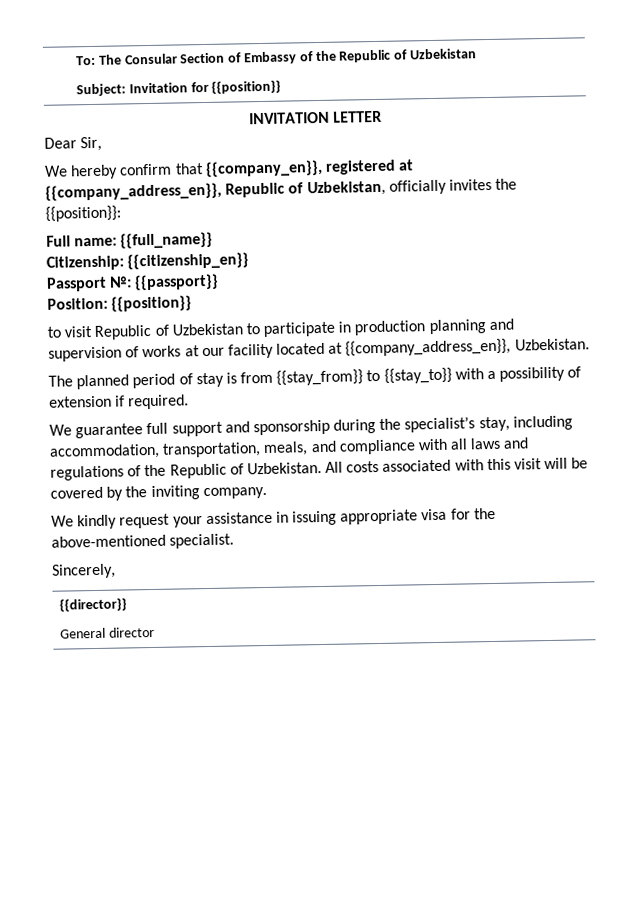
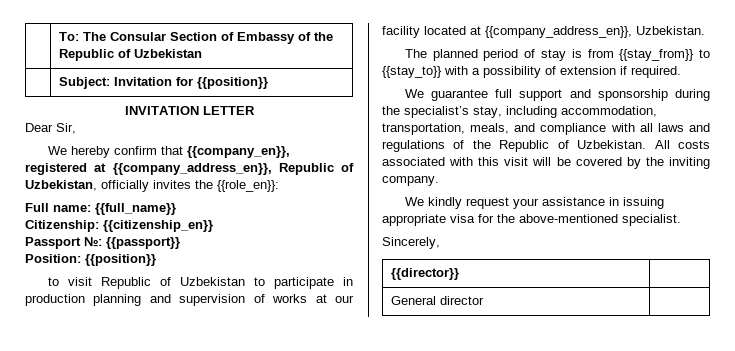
[45,205,121,222] {{position}}: -> [217,180,279,192] {{role_en}}:

